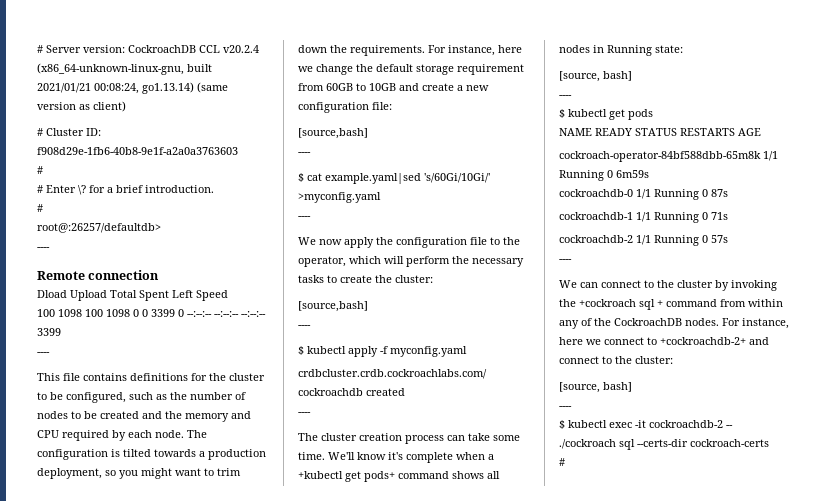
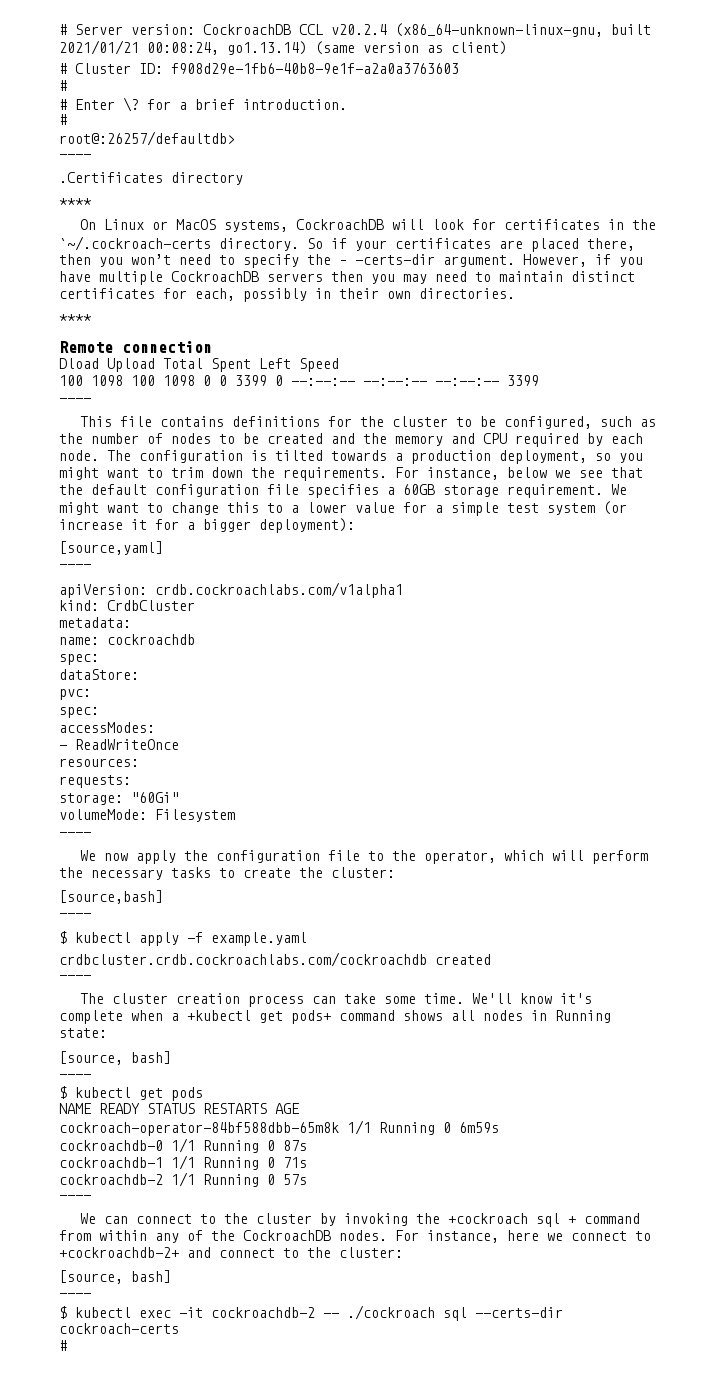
(50, 248) none -> [59,172,243,185] [59,198,92,206] [80,219,657,232] [59,236,635,252] [59,254,643,268] [59,271,635,285] [59,288,515,302] [59,314,92,322] // .Certificates directory // **** // On Linux or MacOS systems, CockroachDB will look for certificates in the `~/.cockroach-certs directory. So if your certificates are placed there, then you won’t need to specify the – -certs-dir argument. However, if you have multiple CockroachDB servers then you may need to maintain distinct certificates for each, possibly in their own directories. // ****
[498,45,522,53] [298,64,524,75] [298,83,489,91] [298,102,392,113] [298,128,368,139] [298,152,311,155] [298,173,490,184] [298,192,381,203] here we change the default storage requirement from 60GB to 10GB and create a new configuration file: // [source,bash] // ---- // $ cat example.yaml|sed 's/60Gi/10Gi/' >myconfig.yaml -> [507,467,643,478] [59,484,627,498] [59,501,627,516] [59,518,355,533] [59,541,163,555] [59,564,91,569] [59,582,403,598] [59,600,195,611] [59,617,131,628] [59,634,195,645] [59,654,99,665] [59,669,139,680] [59,689,91,700] [59,707,99,718] [59,722,155,733] [59,739,179,750] [59,758,139,767] [59,775,131,788] [59,792,179,805] [59,809,235,822] below we see that the default configuration file specifies a 60GB storage requirement. We might want to change this to a lower value for a simple test system (or increase it for a bigger deployment): // [source,yaml] // ---- // apiVersion: crdb.cockroachlabs.com/v1alpha1 // kind: CrdbCluster // metadata: // name: cockroachdb // spec: // dataStore: // pvc: // spec: // accessModes: // - ReadWriteOnce // resources: // requests: // storage: "60Gi" // volumeMode: Filesystem
[390,346,467,357] myconfig.yaml -> [211,932,307,946] example.yaml

